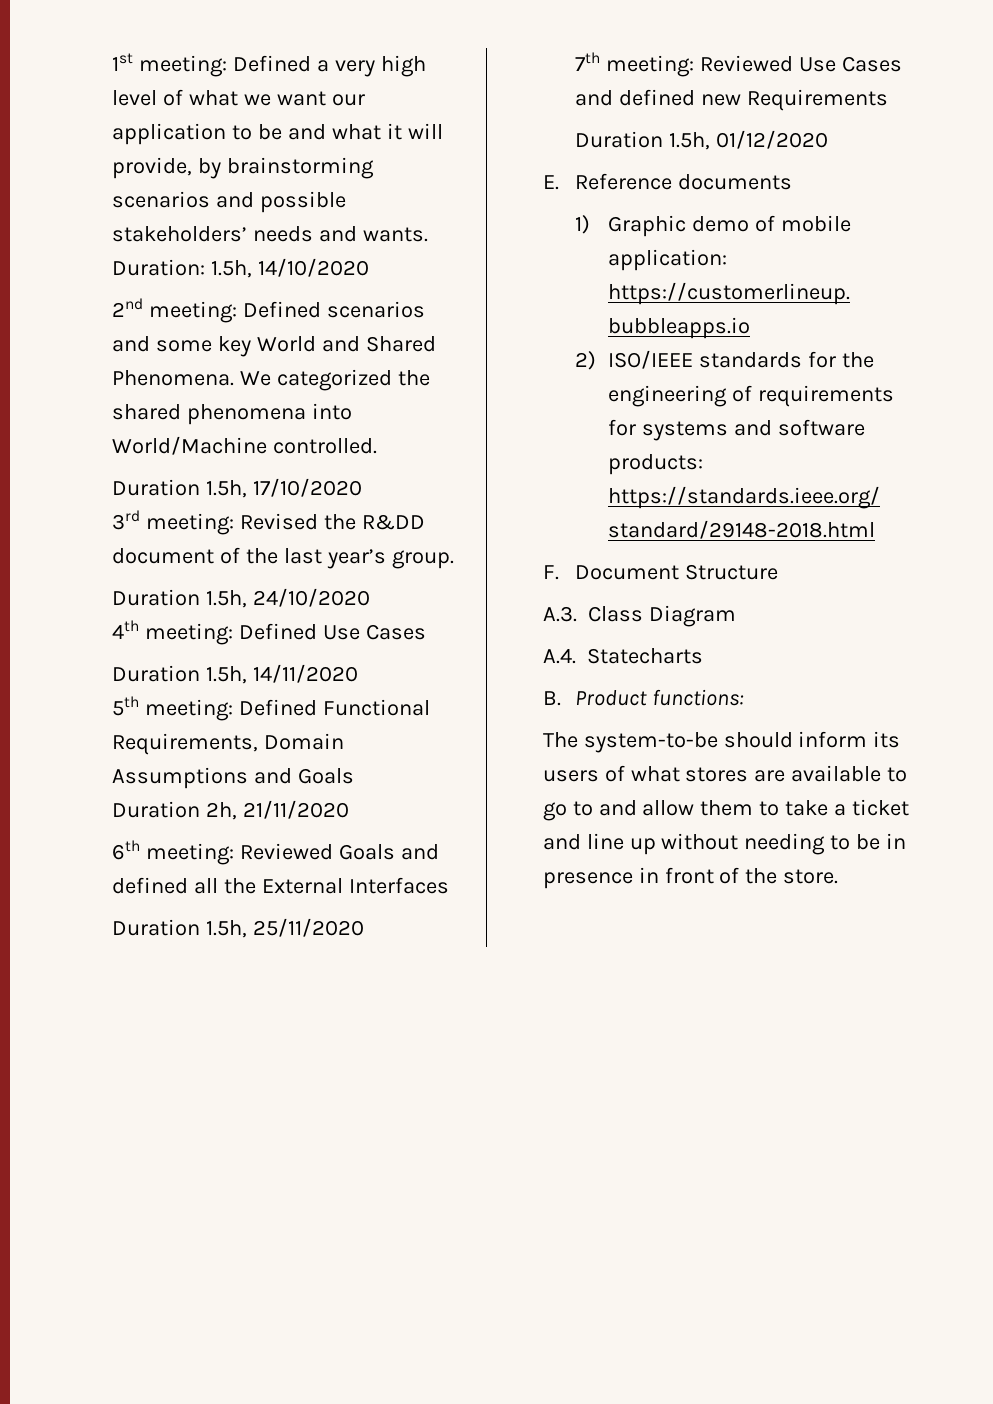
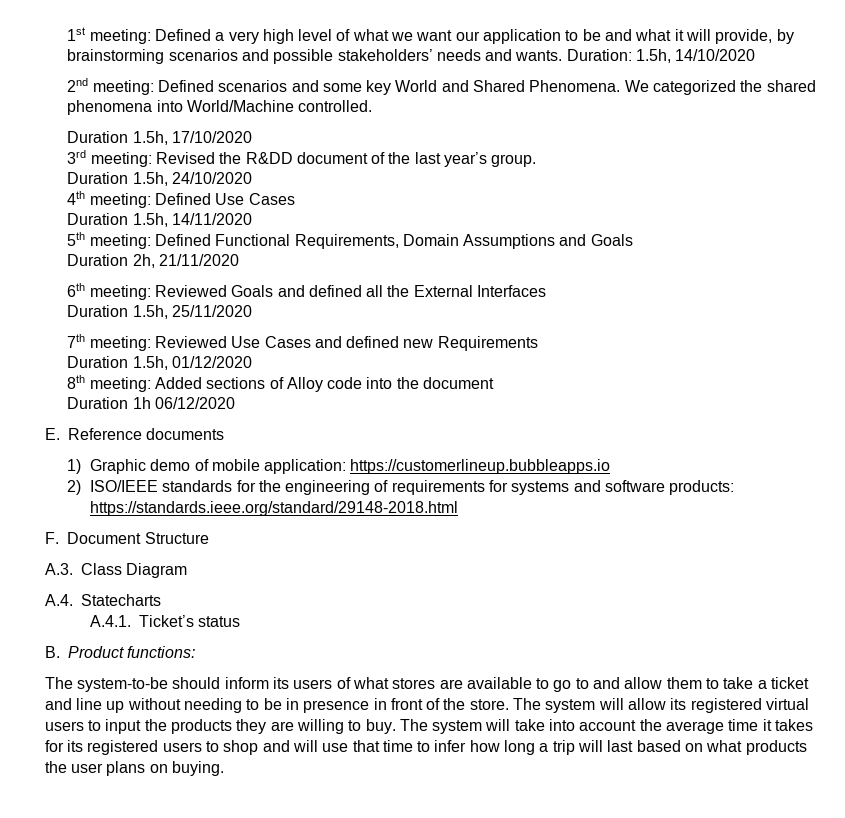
(829, 139) none -> [67,375,495,392] [67,397,235,409] // 8th meeting: Added sections of Alloy code into the document // Duration 1h 06/12/2020
(703, 656) none -> [89,615,241,627] // A.4.1. Ticket’s status
(839, 876) none -> [513,698,810,713] [44,719,814,734] [44,740,807,755] [44,761,224,776] The system will allow its registered virtual users to input the products they are willing to buy. The system will take into account the average time it takes for its registered users to shop and will use that time to infer how long a trip will last based on what products the user plans on buying.

